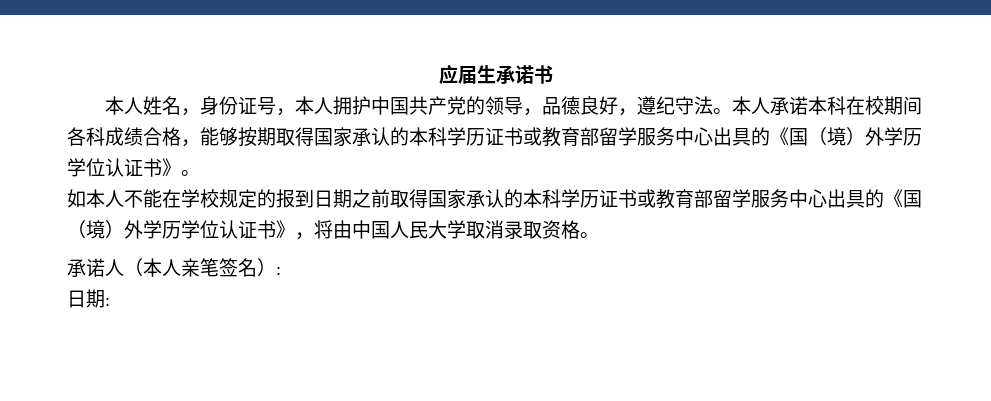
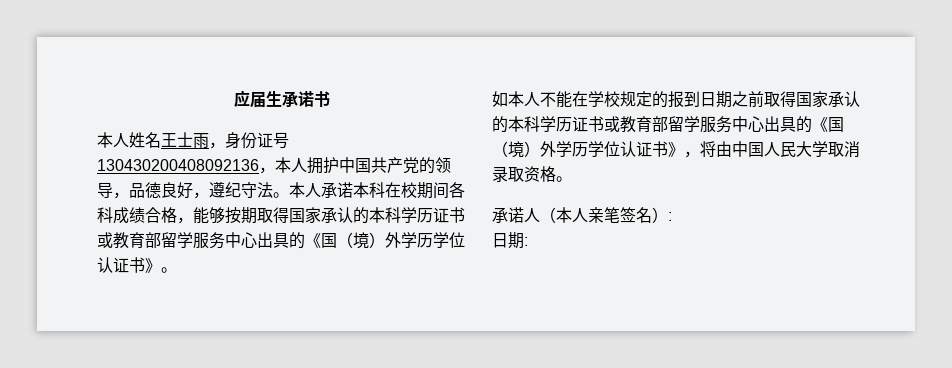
(182, 105) none -> [161,132,209,149] 王士雨
(277, 106) none -> [97,159,259,171] 130430200408092136

